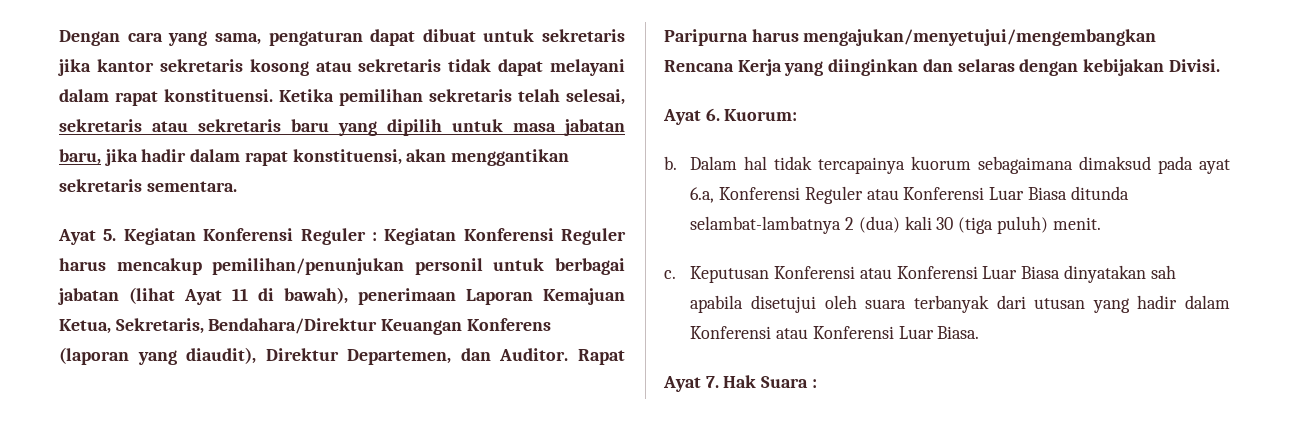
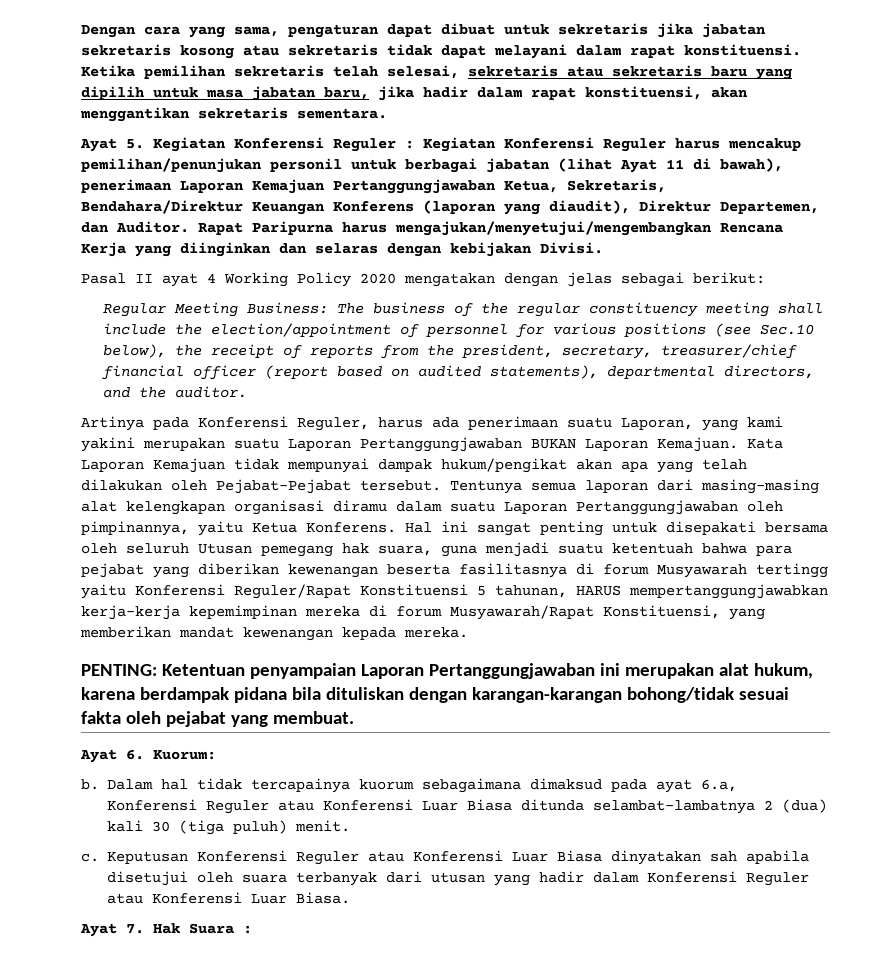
[96,59,154,72] kantor -> [702,23,766,38] jabatan
(625, 296) none -> [333,179,496,194] Pertanggungjawaban
(1220, 65) none -> [81,272,765,287] [103,302,824,317] [103,323,815,338] [103,344,798,359] [102,365,815,380] [103,386,248,398] [81,416,783,431] [81,437,783,452] [81,458,747,473] [81,479,819,494] [81,500,783,515] [81,521,828,536] [81,542,792,557] [81,563,828,578] [81,584,828,599] [81,605,765,620] [80,626,468,641] [81,663,813,679] [81,687,789,703] [81,711,354,727] // Pasal II ayat 4 Working Policy 2020 mengatakan dengan jelas sebagai berikut: // Regular Meeting Business: The business of the regular constituency meeting shall include the election/appointment of personnel for various positions (see Sec.10 below), the receipt of reports from the president, secretary, treasurer/chief financial officer (report based on audited statements), departmental directors, and the auditor. // Artinya pada Konferensi Reguler, harus ada penerimaan suatu Laporan, yang kami yakini merupakan suatu Laporan Pertanggungjawaban BUKAN Laporan Kemajuan. Kata Laporan Kemajuan tidak mempunyai dampak hukum/pengikat akan apa yang telah dilakukan oleh Pejabat-Pejabat tersebut. Tentunya semua laporan dari masing-masing alat kelengkapan organisasi diramu dalam suatu Laporan Pertanggungjawaban oleh pimpinannya, yaitu Ketua Konferens. Hal ini sangat penting untuk disepakati bersama oleh seluruh Utusan pemegang hak suara, guna menjadi suatu ketentuah bahwa para pejabat yang diberikan kewenangan beserta fasilitasnya di forum Musyawarah tertingg yaitu Konferensi Reguler/Rapat Konstituensi 5 tahunan, HARUS mempertanggungjawabkan kerja-kerja kepemimpinan mereka di forum Musyawarah/Rapat Konstituensi, yang memberikan mandat kewenangan kepada mereka. // PENTING: Ketentuan penyampaian Laporan Pertanggungjawaban ini merupakan alat hukum, karena berdampak pidana bila dituliskan dengan karangan-karangan bohong/tidak sesuai fakta oleh pejabat yang membuat.
(856, 272) none -> [295,851,359,865] Reguler
(772, 332) none -> [745,872,809,886] Reguler

